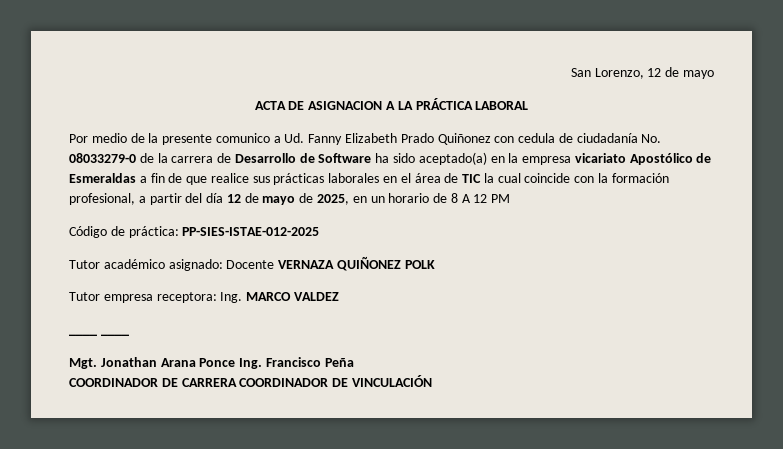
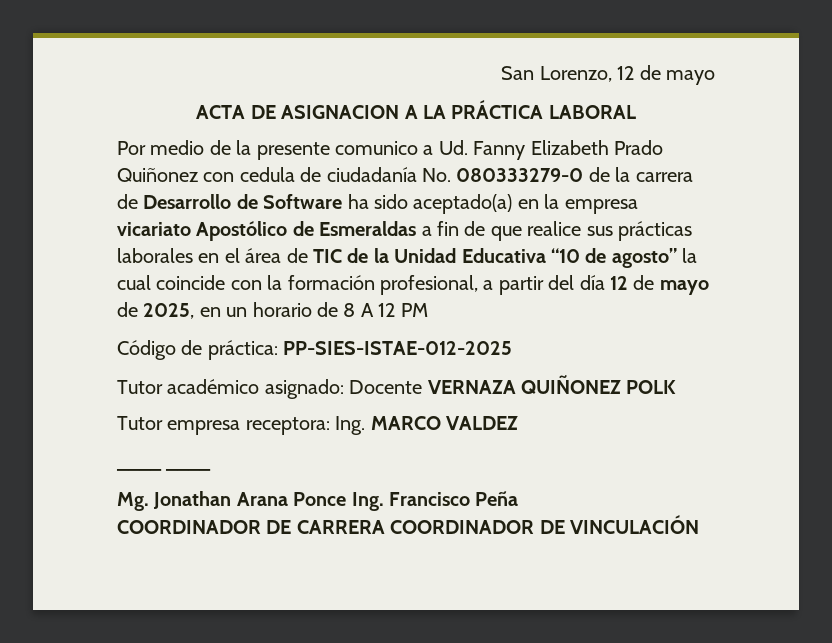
[69,153,136,163] 08033279-0 -> [456,168,584,182] 080333279-0
(482, 178) none -> [347,248,677,268] de la Unidad Educativa “10 de agosto”
[69,358,97,369] Mgt. -> [117,492,149,511] Mg.

